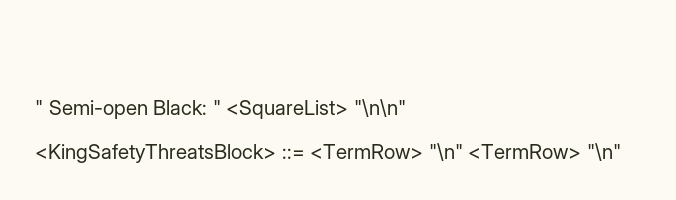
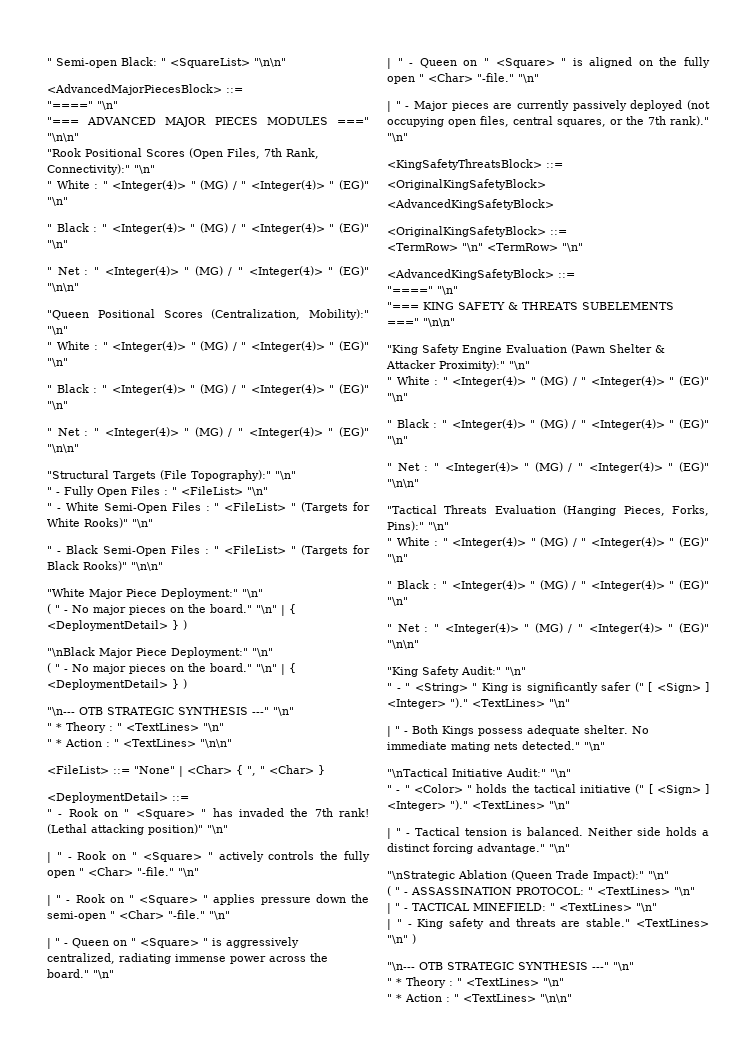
[35,143,621,163] <KingSafetyThreatsBlock> ::= <TermRow> "\n" <TermRow> "\n" -> [47,84,243,95] [47,101,118,110] [47,117,369,127] [47,133,79,142] [47,148,319,159] [47,164,155,175] [47,180,369,191] [47,197,68,206] [47,223,369,234] [47,240,68,249] [47,266,369,277] [47,283,79,292] [47,309,369,320] [47,326,68,335] [47,341,369,352] [47,358,68,367] [47,384,369,395] [47,401,68,410] [47,427,369,438] [47,444,79,453] [47,470,296,481] [47,486,268,497] [47,502,370,513] [47,518,153,528] [47,545,370,556] [47,561,163,571] [47,588,263,599] [47,604,296,616] [47,620,187,631] [47,647,273,658] [47,663,296,675] [47,679,187,690] [47,707,294,716] [47,722,224,733] [47,739,232,748] [47,765,325,777] [47,792,189,803] [47,808,370,819] [47,824,228,835] [47,851,370,863] [47,867,199,878] [47,894,369,906] [47,910,230,921] [47,937,299,949] [47,953,328,964] [47,969,114,979] [387,57,710,69] [387,73,539,84] [387,100,710,112] [387,116,709,127] [387,133,408,142] [387,159,563,170] [387,179,546,190] [387,199,554,210] [387,226,567,237] [387,243,583,252] [387,269,575,280] [387,286,458,295] [387,302,674,310] [387,318,455,327] [387,344,665,355] [386,360,530,371] [387,376,709,387] [387,393,408,402] [387,419,709,430] [387,436,408,445] [387,462,709,473] [387,479,419,488] [387,505,709,516] [387,521,449,531] [387,537,709,548] [387,554,408,563] [387,580,709,591] [387,597,408,606] [387,623,709,634] [387,640,419,649] [387,666,526,677] [387,682,709,693] [387,698,570,709] [387,725,649,737] [387,741,605,752] [387,768,571,778] [387,784,709,795] [387,800,570,811] [387,827,709,839] [387,843,570,854] [387,870,669,881] [387,886,695,896] [387,903,657,914] [387,918,709,930] [387,934,416,944] [387,962,634,971] [387,977,564,988] [387,994,572,1003] <AdvancedMajorPiecesBlock> ::= // "====" "\n" // "=== ADVANCED MAJOR PIECES MODULES ===" "\n\n" // "Rook Positional Scores (Open Files, 7th Rank, Connectivity):" "\n" // " White : " <Integer(4)> " (MG) / " <Integer(4)> " (EG)" "\n" // " Black : " <Integer(4)> " (MG) / " <Integer(4)> " (EG)" "\n" // " Net : " <Integer(4)> " (MG) / " <Integer(4)> " (EG)" "\n\n" // "Queen Positional Scores (Centralization, Mobility):" "\n" // " White : " <Integer(4)> " (MG) / " <Integer(4)> " (EG)" "\n" // " Black : " <Integer(4)> " (MG) / " <Integer(4)> " (EG)" "\n" // " Net : " <Integer(4)> " (MG) / " <Integer(4)> " (EG)" "\n\n" // "Structural Targets (File Topography):" "\n" // " - Fully Open Files : " <FileList> "\n" // " - White Semi-Open Files : " <FileList> " (Targets for White Rooks)" "\n" // " - Black Semi-Open Files : " <FileList> " (Targets for Black Rooks)" "\n\n" // "White Major Piece Deployment:" "\n" // ( " - No major pieces on the board." "\n" | { <DeploymentDetail> } ) // "\nBlack Major Piece Deployment:" "\n" // ( " - No major pieces on the board." "\n" | { <DeploymentDetail> } ) // "\n--- OTB STRATEGIC SYNTHESIS ---" "\n" // " * Theory : " <TextLines> "\n" // " * Action : " <TextLines> "\n\n" // <FileList> ::= "None" | <Char> { ", " <Char> } // <DeploymentDetail> ::= // " - Rook on " <Square> " has invaded the 7th rank! (Lethal attacking position)" "\n" // | " - Rook on " <Square> " actively controls the fully open " <Char> "-file." "\n" // | " - Rook on " <Square> " applies pressure down the semi-open " <Char> "-file." "\n" // | " - Queen on " <Square> " is aggressively centralized, radiating immense power across the board." "\n" // | " - Queen on " <Square> " is aligned on the fully open " <Char> "-file." "\n" // | " - Major pieces are currently passively deployed (not occupying open files, central squares, or the 7th rank)." "\n" // <KingSafetyThreatsBlock> ::= // <OriginalKingSafetyBlock> // <AdvancedKingSafetyBlock> // <OriginalKingSafetyBlock> ::= // <TermRow> "\n" <TermRow> "\n" // <AdvancedKingSafetyBlock> ::= // "====" "\n" // "=== KING SAFETY & THREATS SUBELEMENTS ===" "\n\n" // "King Safety Engine Evaluation (Pawn Shelter & Attacker Proximity):" "\n" // " White : " <Integer(4)> " (MG) / " <Integer(4)> " (EG)" "\n" // " Black : " <Integer(4)> " (MG) / " <Integer(4)> " (EG)" "\n" // " Net : " <Integer(4)> " (MG) / " <Integer(4)> " (EG)" "\n\n" // "Tactical Threats Evaluation (Hanging Pieces, Forks, Pins):" "\n" // " White : " <Integer(4)> " (MG) / " <Integer(4)> " (EG)" "\n" // " Black : " <Integer(4)> " (MG) / " <Integer(4)> " (EG)" "\n" // " Net : " <Integer(4)> " (MG) / " <Integer(4)> " (EG)" "\n\n" // "King Safety Audit:" "\n" // " - " <String> " King is significantly safer (" [ <Sign> ] <Integer> ")." <TextLines> "\n" // | " - Both Kings possess adequate shelter. No immediate mating nets detected." "\n" // "\nTactical Initiative Audit:" "\n" // " - " <Color> " holds the tactical initiative (" [ <Sign> ] <Integer> ")." <TextLines> "\n" // | " - Tactical tension is balanced. Neither side holds a distinct forcing advantage." "\n" // "\nStrategic Ablation (Queen Trade Impact):" "\n" // ( " - ASSASSINATION PROTOCOL: " <TextLines> "\n" // | " - TACTICAL MINEFIELD: " <TextLines> "\n" // | " - King safety and threats are stable." <TextLines> "\n" ) // "\n--- OTB STRATEGIC SYNTHESIS ---" "\n" // " * Theory : " <TextLines> "\n" // " * Action : " <TextLines> "\n\n"

